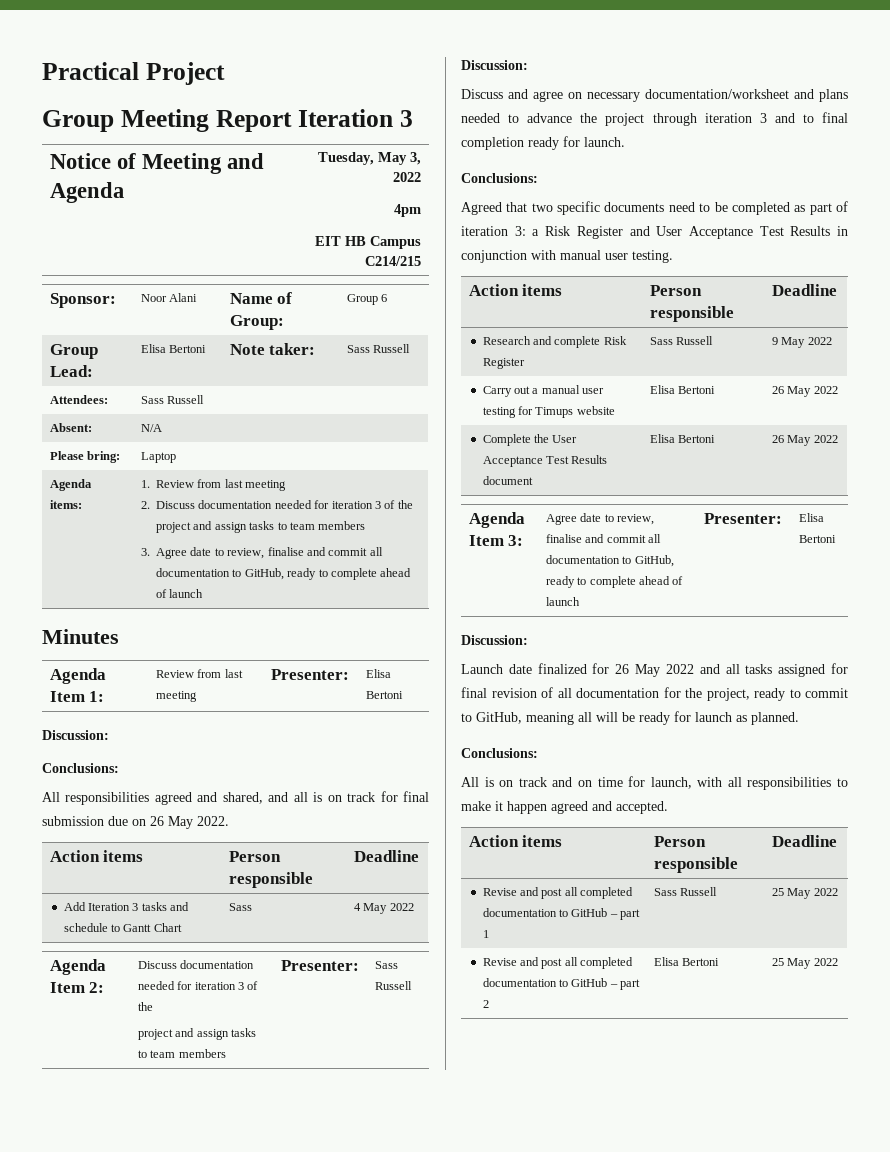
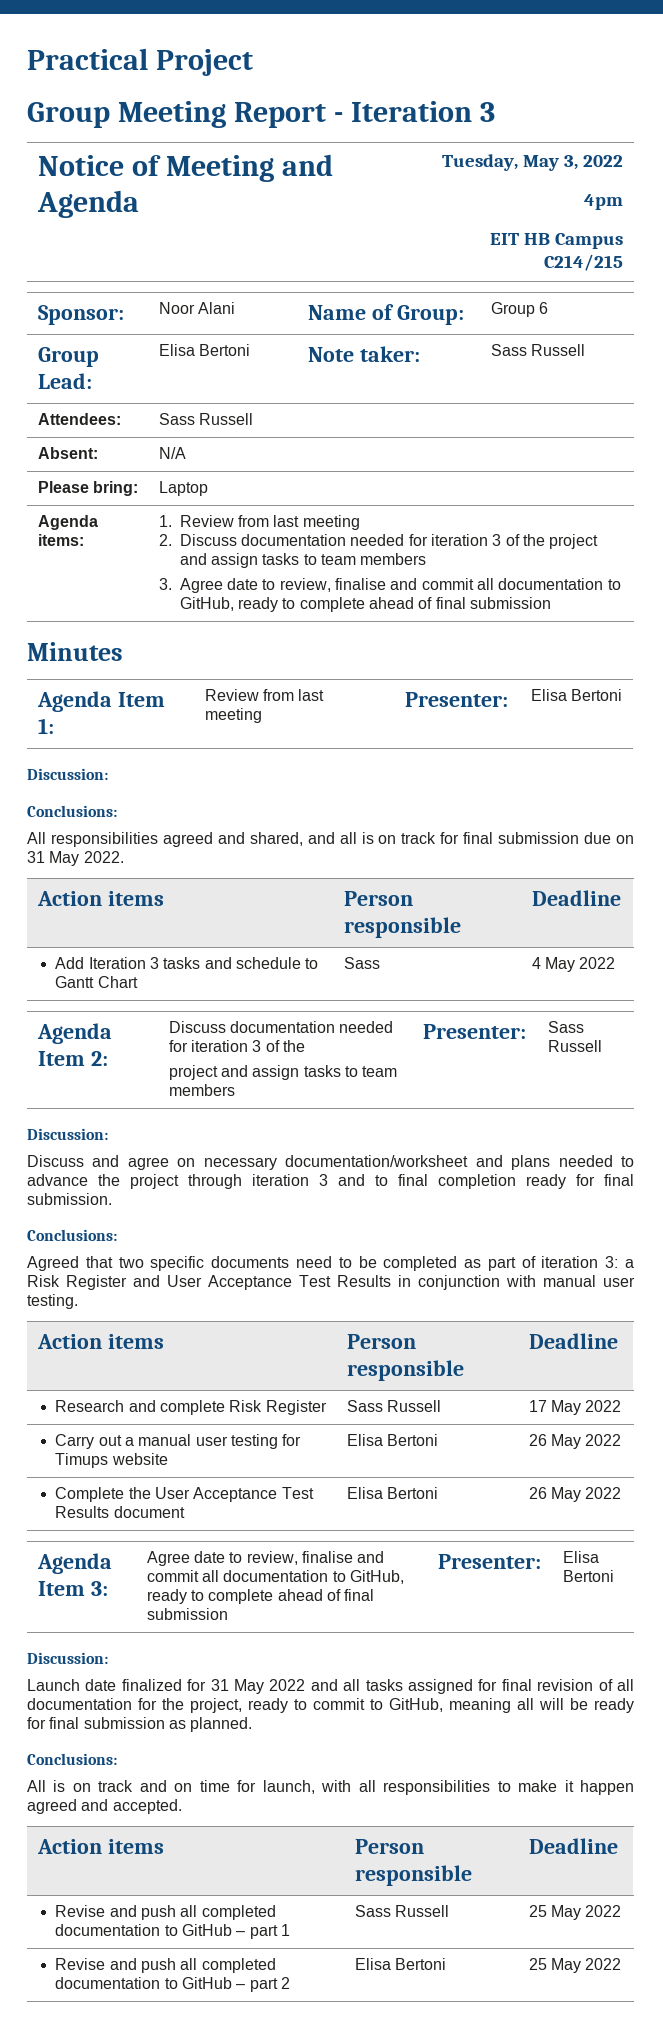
(292, 121) none -> [333,112,343,122] -
[169,589,204,598] launch -> [435,597,551,609] final submission
[150,816,164,826] 26 -> [27,851,45,863] 31
[584,137,625,147] launch. -> [604,1174,634,1186] [27,1193,112,1205] final submission.
[771,337,778,345] 9 -> [528,1400,547,1412] 17
[545,597,580,606] launch -> [344,1589,375,1601] [146,1608,228,1620] final submission
[615,664,630,674] 26 -> [210,1679,229,1691] 31
[695,712,732,722] launch -> [49,1717,165,1729] final submission
[541,888,563,899] post -> [140,1905,176,1920] push
[541,958,563,969] post -> [140,1958,176,1973] push

